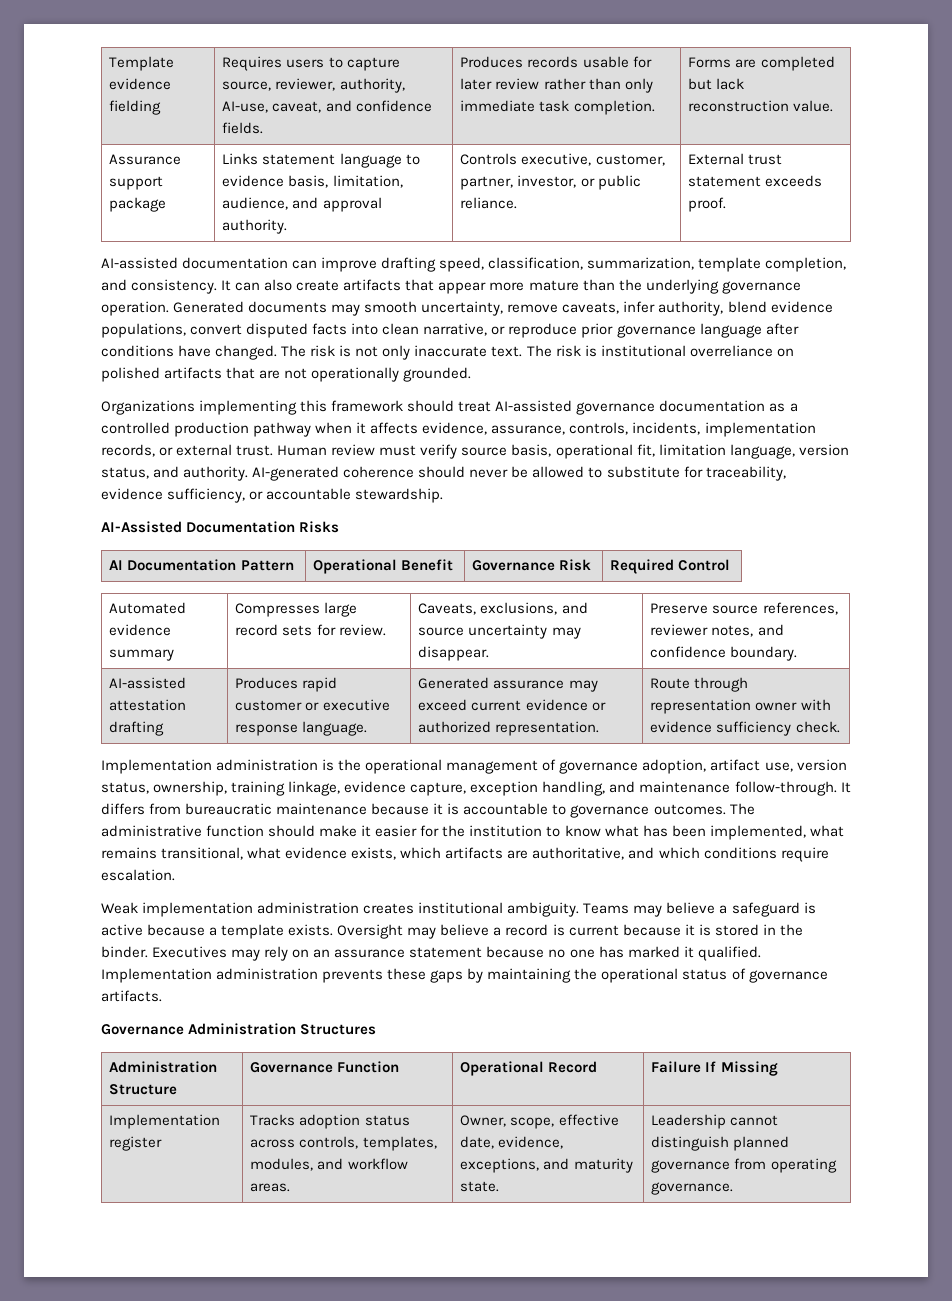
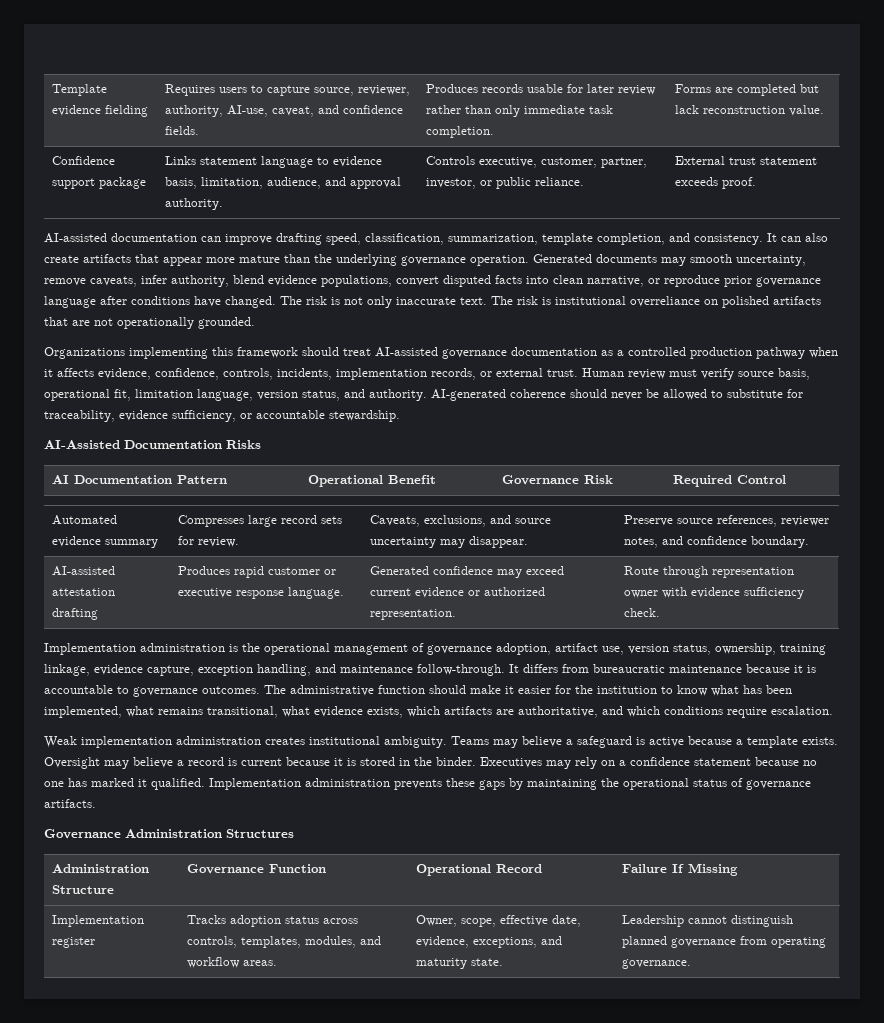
[109,154,182,165] Assurance -> [52,156,116,165] Confidence
[491,425,566,435] assurance, -> [155,368,219,380] confidence,
[493,680,565,689] assurance -> [433,566,494,575] confidence
[313,949,406,958] an assurance -> [619,757,690,766] a confidence

